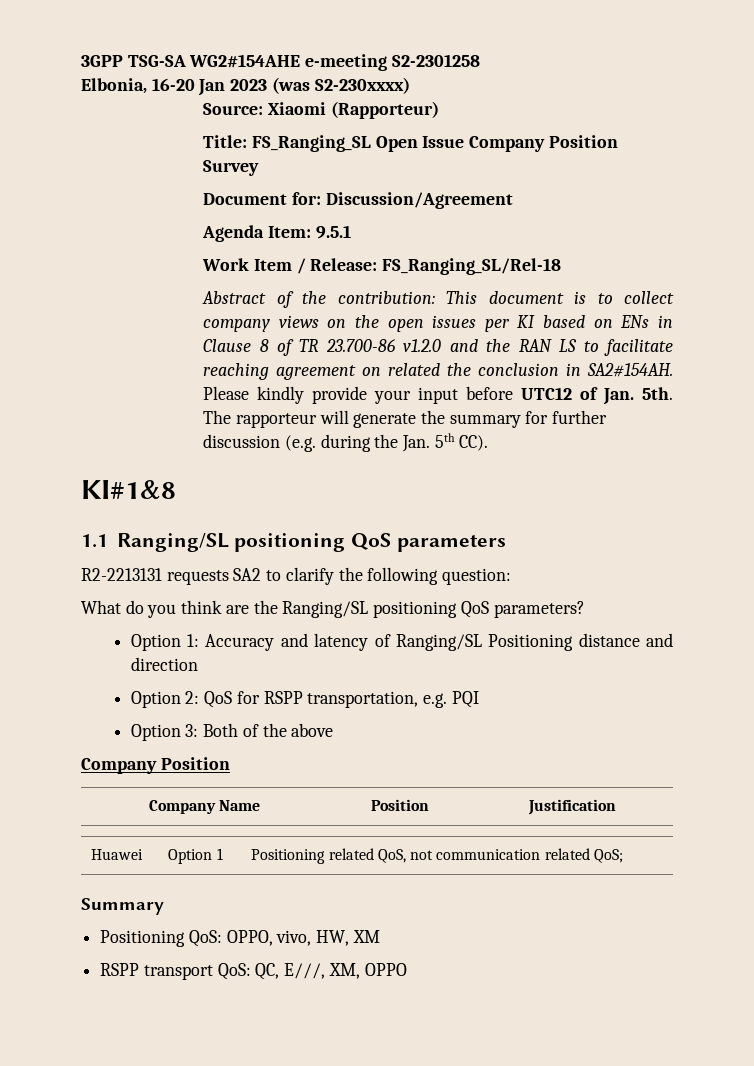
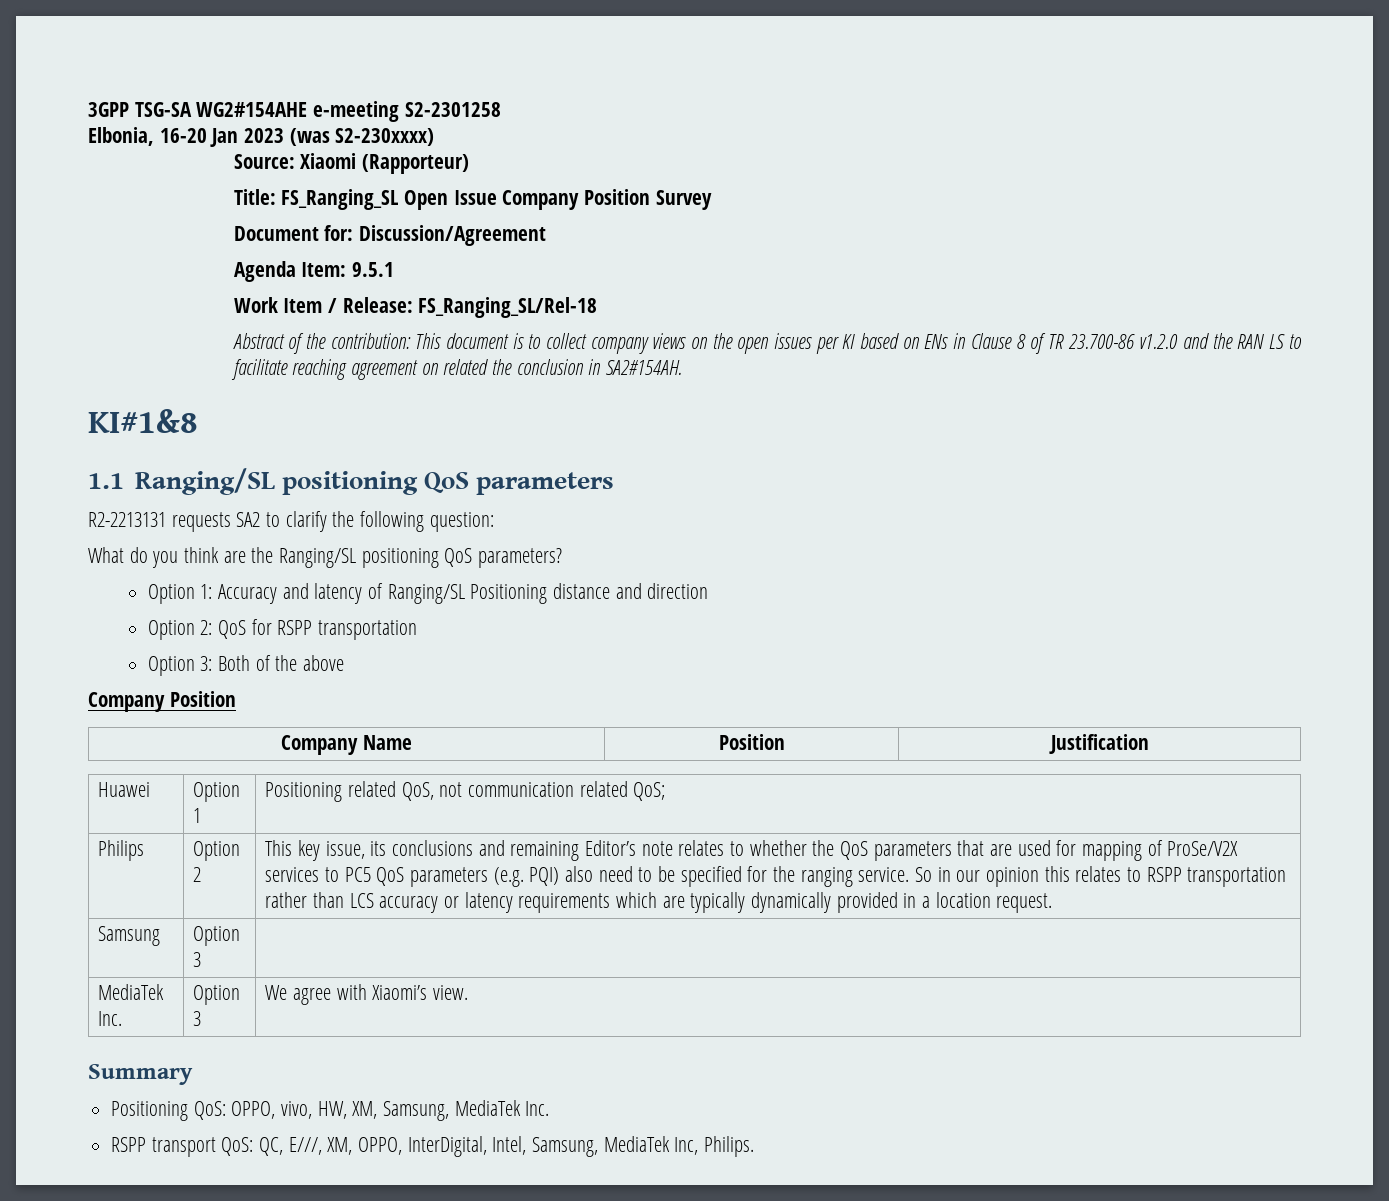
[203,386,673,405] [203,410,608,428] [203,433,489,452] Please kindly provide your input before UTC12 of Jan. 5th. The rapporteur will generate the summary for further discussion (e.g. during the Jan. 5th CC). -> (683, 367) none
[307,691,479,708] transportation, e.g. PQI -> [317,620,417,640] transportation
(624, 856) none -> [98,840,145,861] [193,841,241,861] [193,867,202,882] [265,840,1239,861] [265,866,1287,887] [265,892,1053,913] [98,926,161,946] [193,926,241,946] [193,952,202,967] [98,984,165,1000] [98,1011,123,1026] [193,985,241,1005] [193,1011,202,1026] [265,984,468,1005] // Philips | Option 2 | This key issue, its conclusions and remaining Editor’s note relates to whether the QoS parameters that are used for mapping of ProSe/V2X services to PC5 QoS parameters (e.g. PQI) also need to be specified for the ranging service. So in our opinion this relates to RSPP transportation rather than LCS accuracy or latency requirements which are typically dynamically provided in a location request. // Samsung | Option 3 | // MediaTek Inc. | Option 3 | We agree with Xiaomi’s view.
[352,930,380,943] XM -> [352,1100,550,1121] XM, Samsung, MediaTek Inc.
[364,963,407,976] OPPO -> [358,1136,755,1157] OPPO, InterDigital, Intel, Samsung, MediaTek Inc, Philips.

